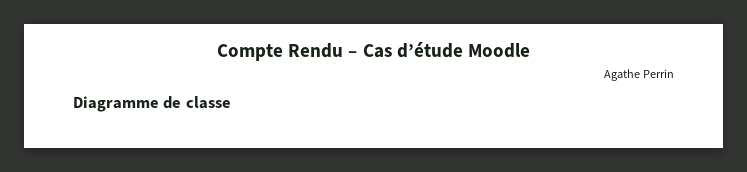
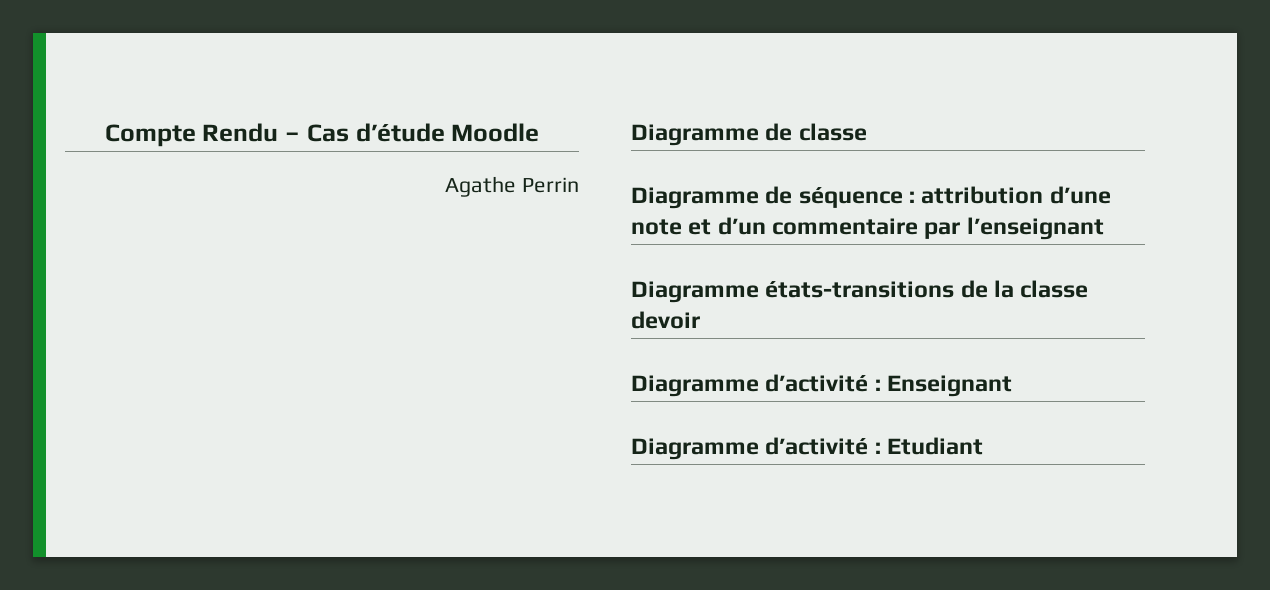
(231, 102) none -> [631,186,1111,209] [631,217,1104,240] [631,280,1089,303] [631,311,700,329] [631,374,1013,397] [631,437,984,460] // Diagramme de séquence : attribution d’une note et d’un commentaire par l’enseignant // Diagramme états-transitions de la classe devoir // Diagramme d’activité : Enseignant // Diagramme d’activité : Etudiant

